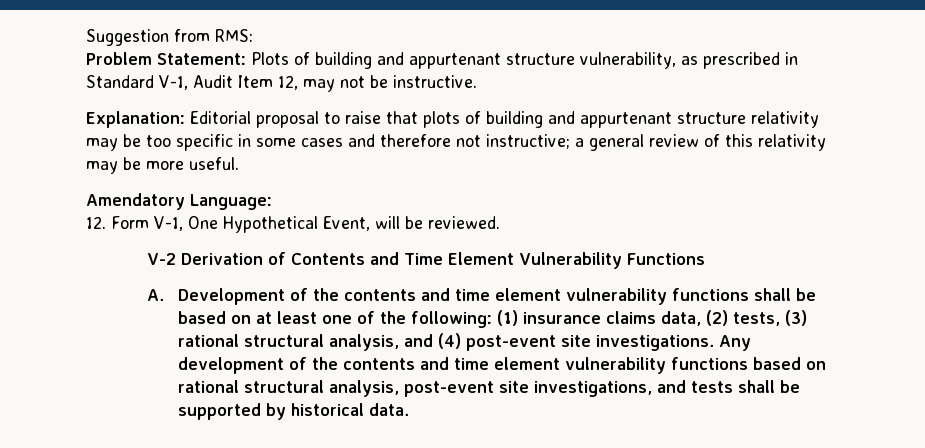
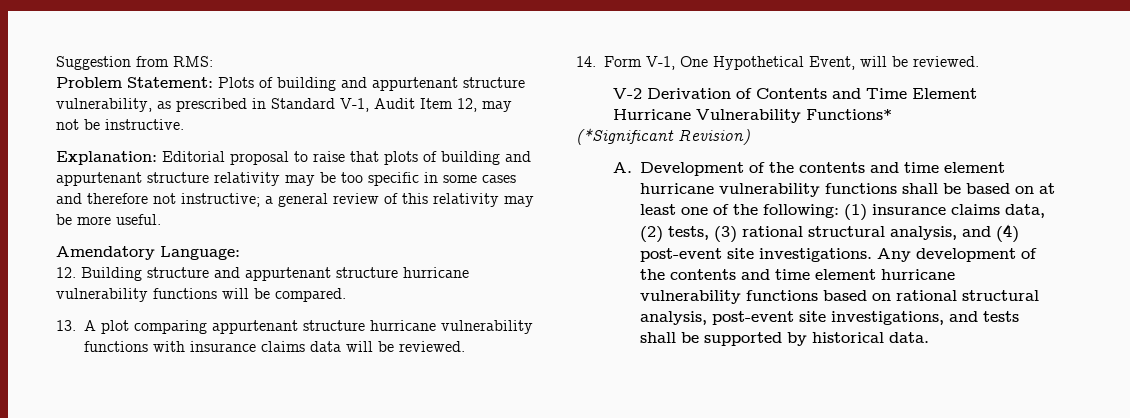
(106, 222) none -> [81,267,469,281] [56,288,346,302] [56,320,533,334] [84,341,465,352] [576,56,596,67] Building structure and appurtenant structure hurricane vulnerability functions will be compared. // 13. A plot comparing appurtenant structure hurricane vulnerability functions with insurance claims data will be reviewed. // 14.
[519,252,706,269] Vulnerability Functions -> [613,109,893,123] [576,128,750,145] Hurricane Vulnerability Functions* // (*Significant Revision)
(562, 294) none -> [640,183,715,194] hurricane
(561, 363) none -> [881,269,956,280] hurricane

